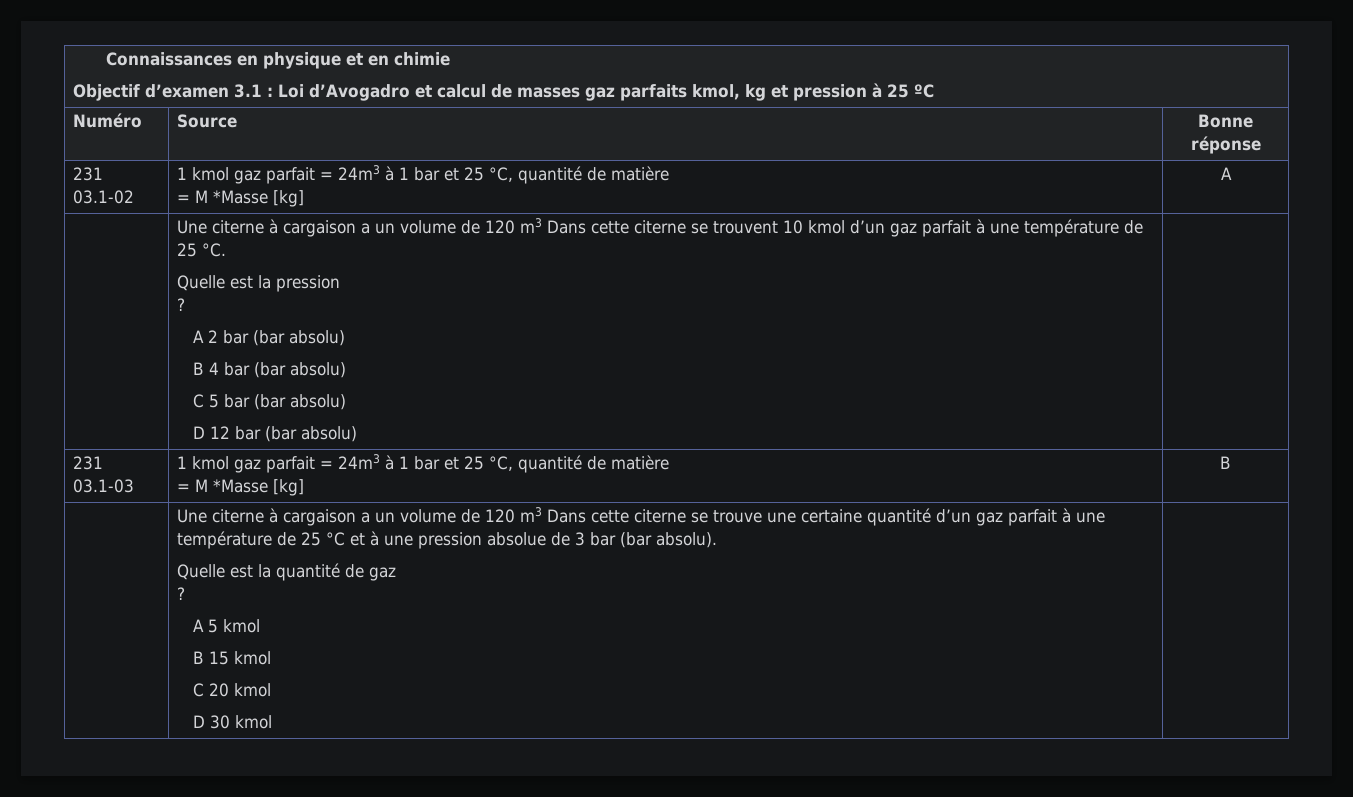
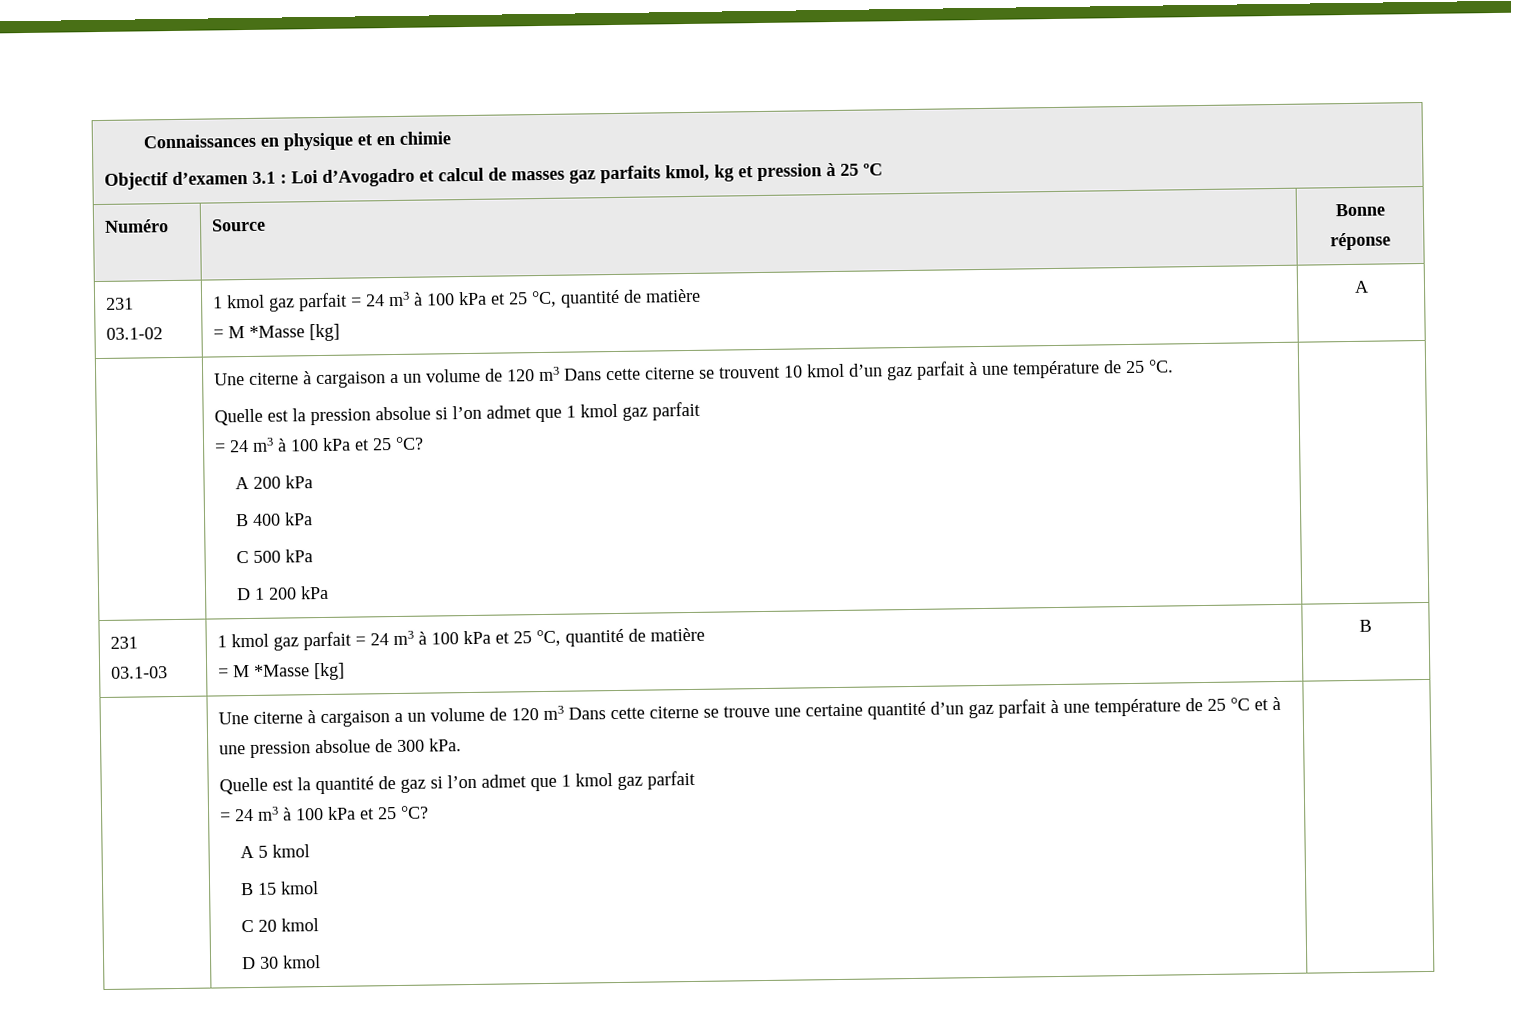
[338,165,441,181] 24m3 à 1 bar -> [365,291,487,307] 24 m3 à 100 kPa
[177,298,186,311] [193,330,346,346] [193,362,347,378] [193,394,347,410] [193,426,358,442] // ? // A 2 bar (bar absolu) // B 4 bar (bar absolu) // C 5 bar (bar absolu) // D 12 bar (bar absolu) -> [374,401,700,423] [214,436,424,453] [234,475,313,490] [234,512,313,527] [235,549,313,564] [236,585,329,601] absolue si l’on admet que 1 kmol gaz parfait // = 24 m3 à 100 kPa et 25 °C? // A 200 kPa // B 400 kPa // C 500 kPa // D 1 200 kPa
[338,454,441,470] 24m3 à 1 bar -> [369,630,491,646] 24 m3 à 100 kPa
[575,532,718,548] 3 bar (bar absolu). -> [396,738,462,753] 300 kPa.
[177,587,186,600] // ? -> [429,770,695,792] [219,805,429,822] si l’on admet que 1 kmol gaz parfait // = 24 m3 à 100 kPa et 25 °C?

